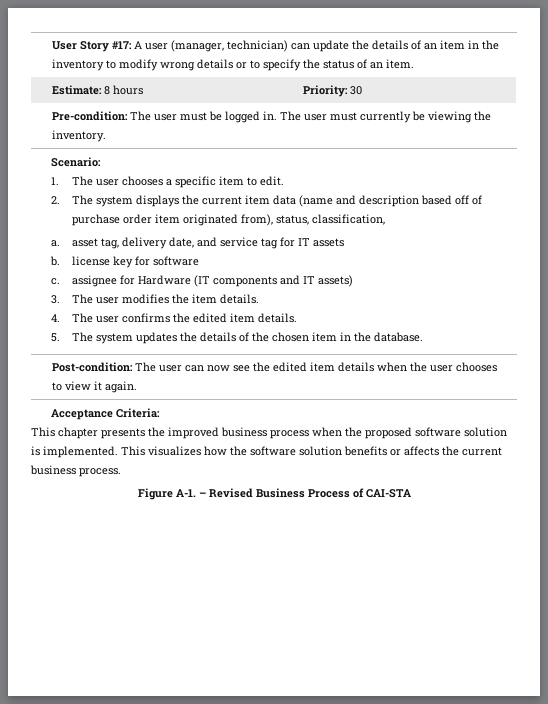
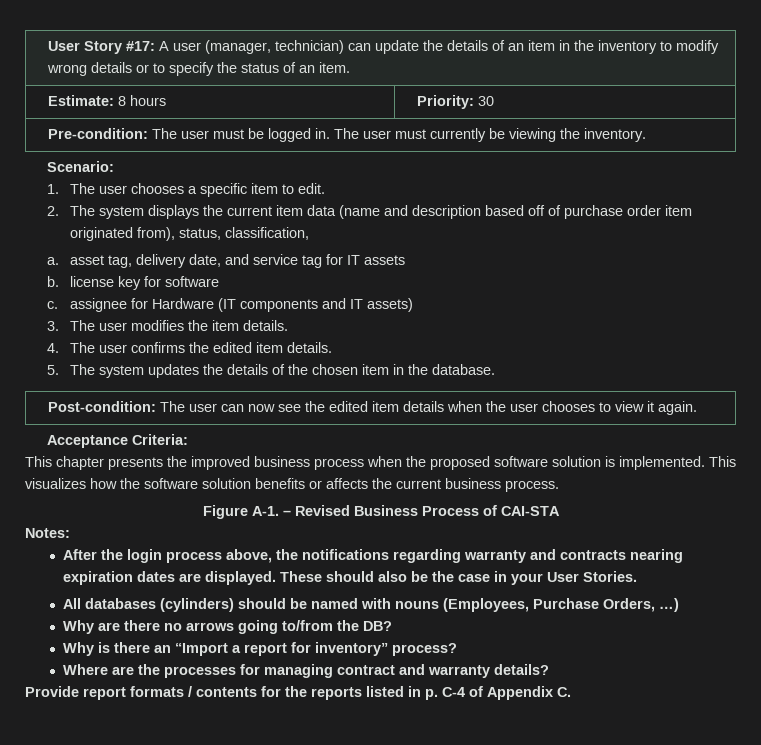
(411, 493) none -> [25,528,70,538] [63,549,684,563] [63,571,638,585] [63,598,680,612] [63,620,393,634] [63,642,458,656] [63,664,550,678] [25,686,571,700] // Notes: // After the login process above, the notifications regarding warranty and contracts nearing expiration dates are displayed. These should also be the case in your User Stories. // All databases (cylinders) should be named with nouns (Employees, Purchase Orders, …) // Why are there no arrows going to/from the DB? // Why is there an “Import a report for inventory” process? // Where are the processes for managing contract and warranty details? // Provide report formats / contents for the reports listed in p. C-4 of Appendix C.

